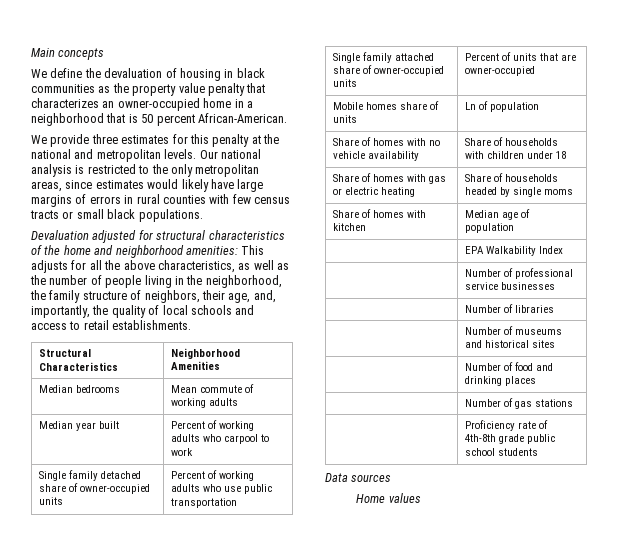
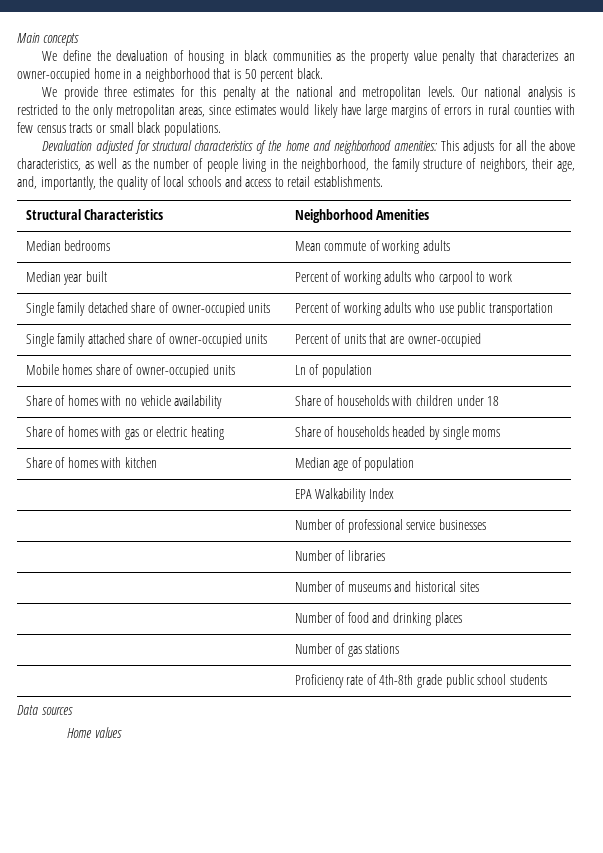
[197,113,287,123] African-American. -> [296,68,323,79] black.
(440, 105) none -> [136,364,210,378] owner-occupied

